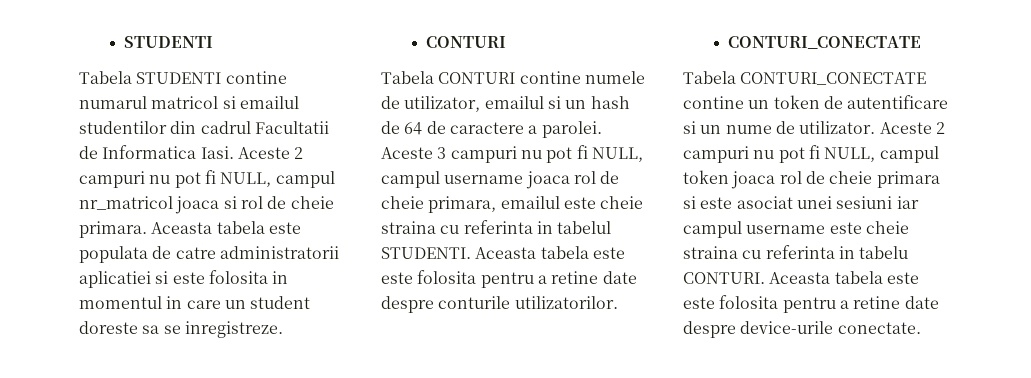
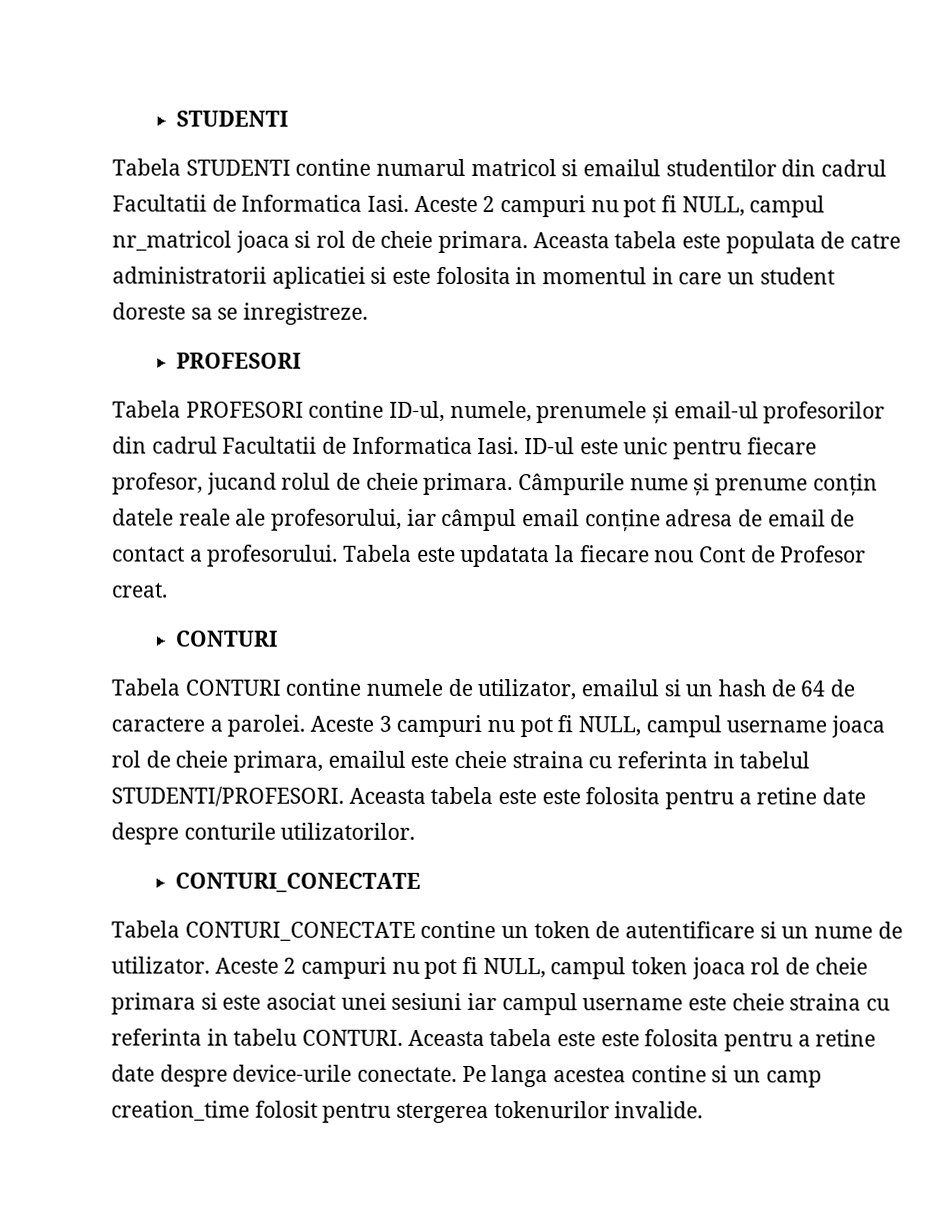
(283, 329) none -> [176,352,302,369] [112,400,886,424] [112,436,817,460] [112,472,878,496] [112,508,856,532] [112,544,867,568] [112,582,168,598] // PROFESORI // Tabela PROFESORI contine ID-ul, numele, prenumele și email-ul profesorilor din cadrul Facultatii de Informatica Iasi. ID-ul este unic pentru fiecare profesor, jucand rolul de cheie primara. Câmpurile nume și prenume conțin datele reale ale profesorului, iar câmpul email conține adresa de email de contact a profesorului. Tabela este updatata la fiecare nou Cont de Profesor creat.
[381,247,471,259] STUDENTI. -> [111,786,344,807] STUDENTI/PROFESORI.
(921, 328) none -> [461,1065,822,1088] [111,1100,704,1124] Pe langa acestea contine si un camp creation_time folosit pentru stergerea tokenurilor invalide.

